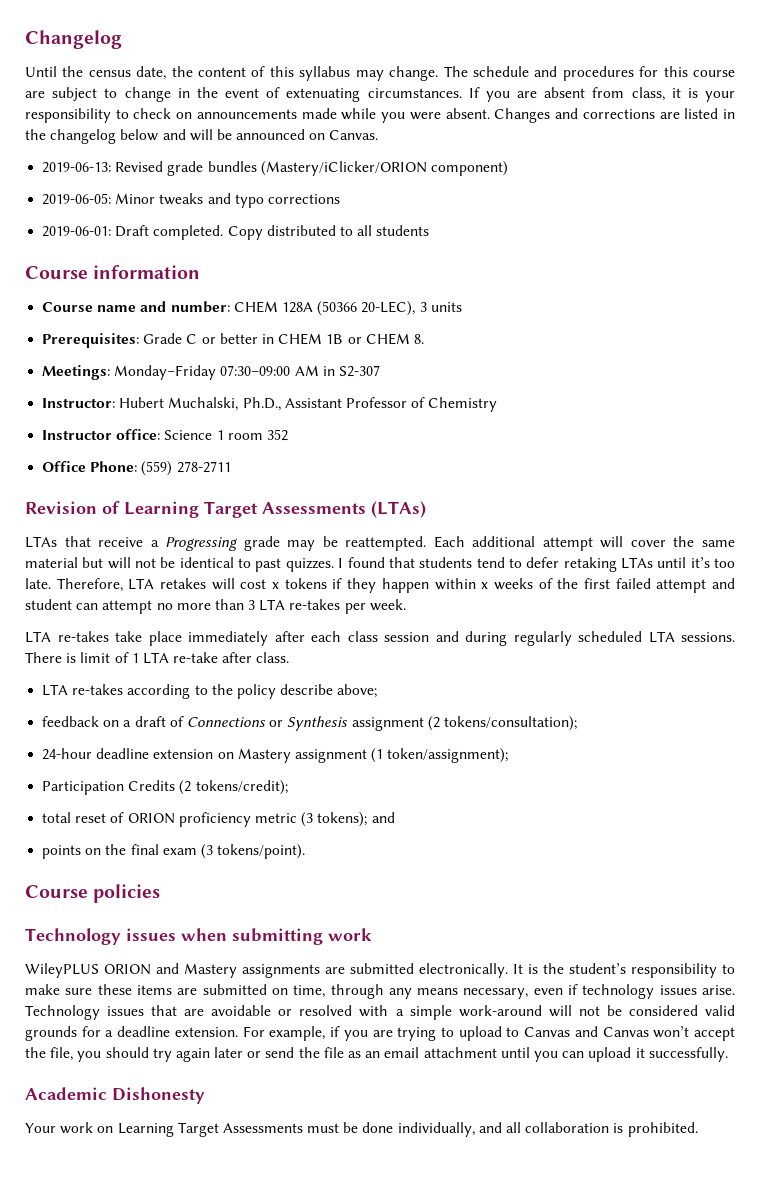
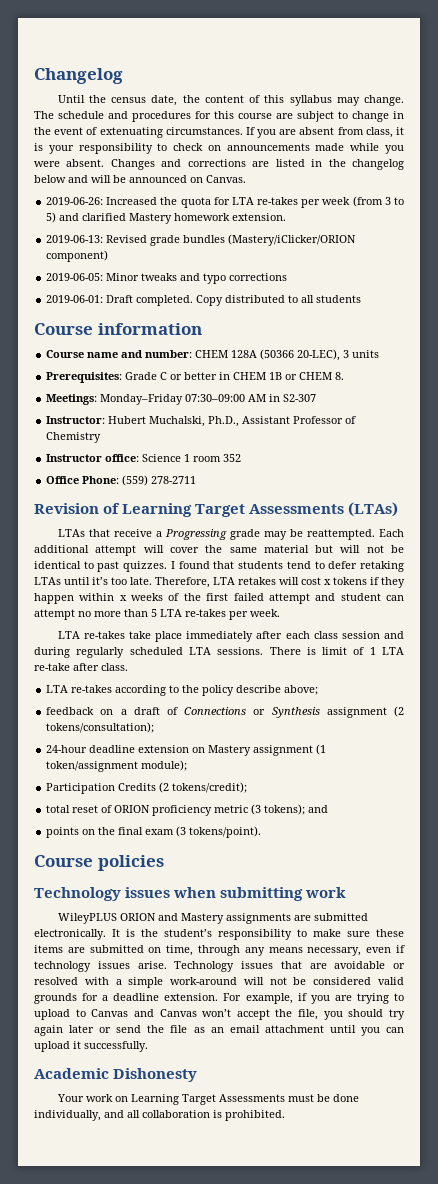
(379, 135) none -> [46,196,404,208] [46,212,287,224] // 2019-06-26: Increased the quota for LTA re-takes per week (from 3 to 5) and clarified Mastery homework extension.
[248,600,256,610] 3 -> [151,609,157,617] 5
[387,748,509,763] token/assignment); -> [46,760,188,772] token/assignment module);

